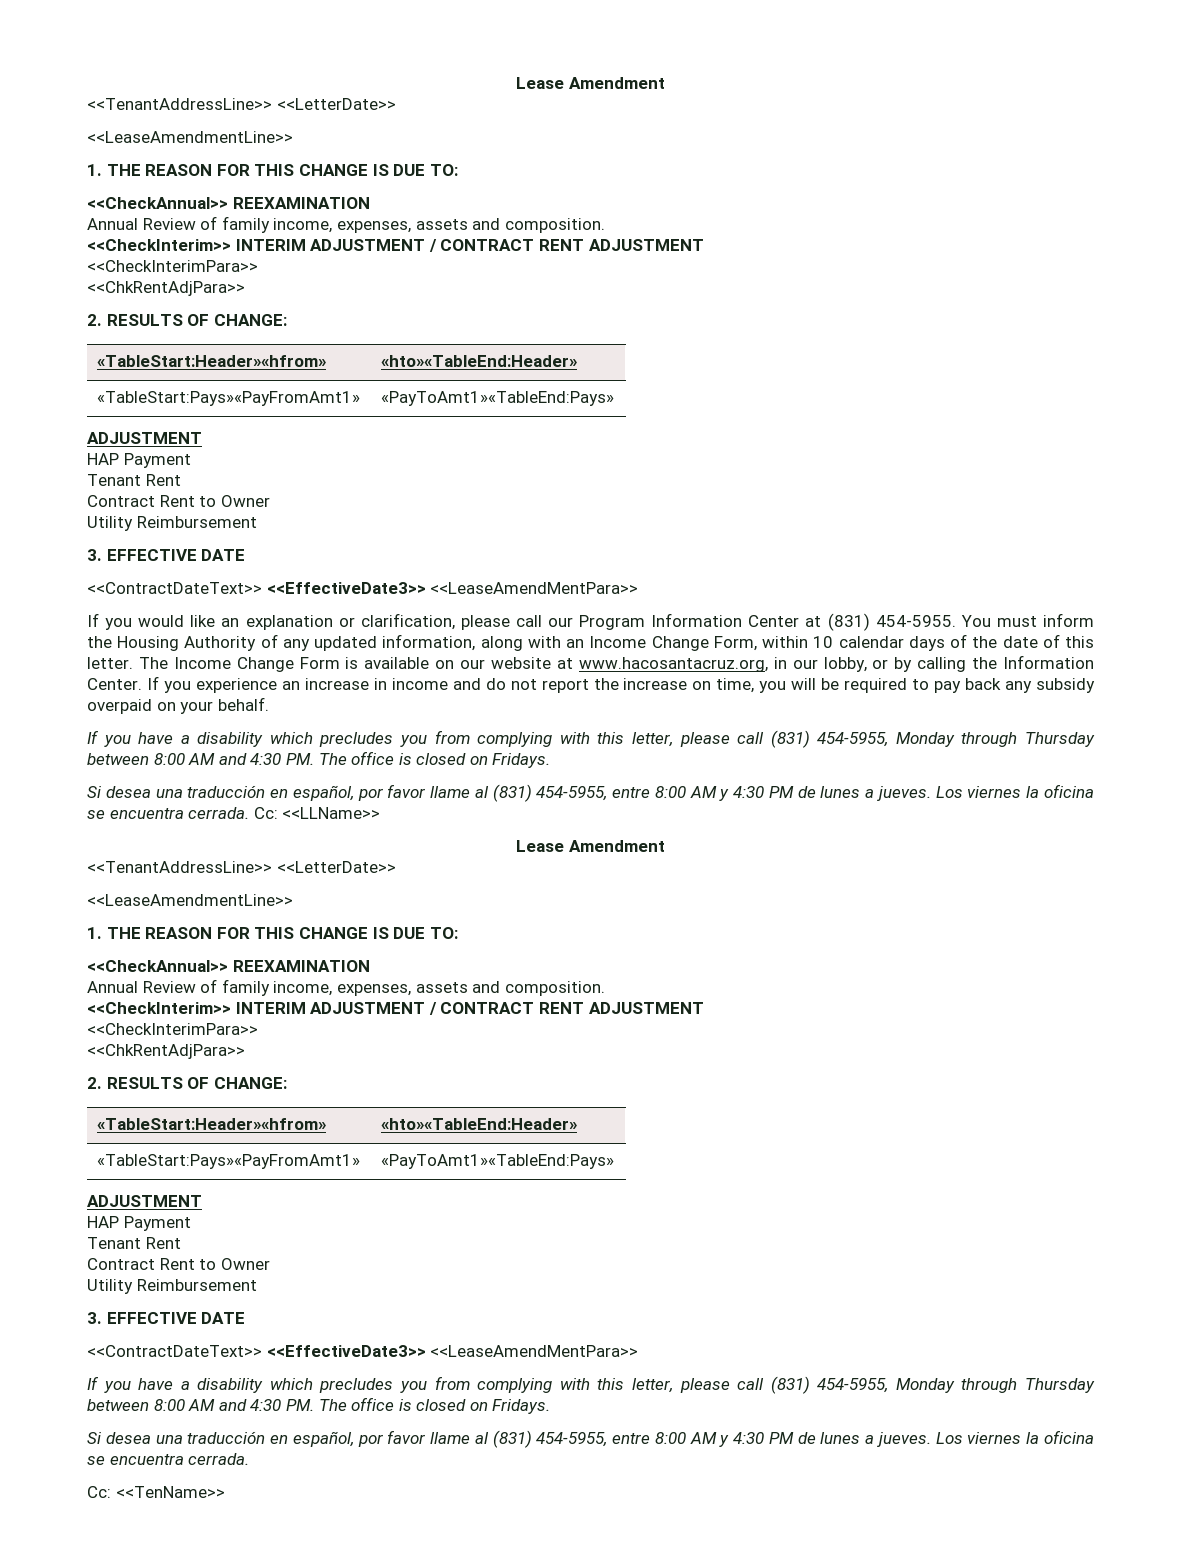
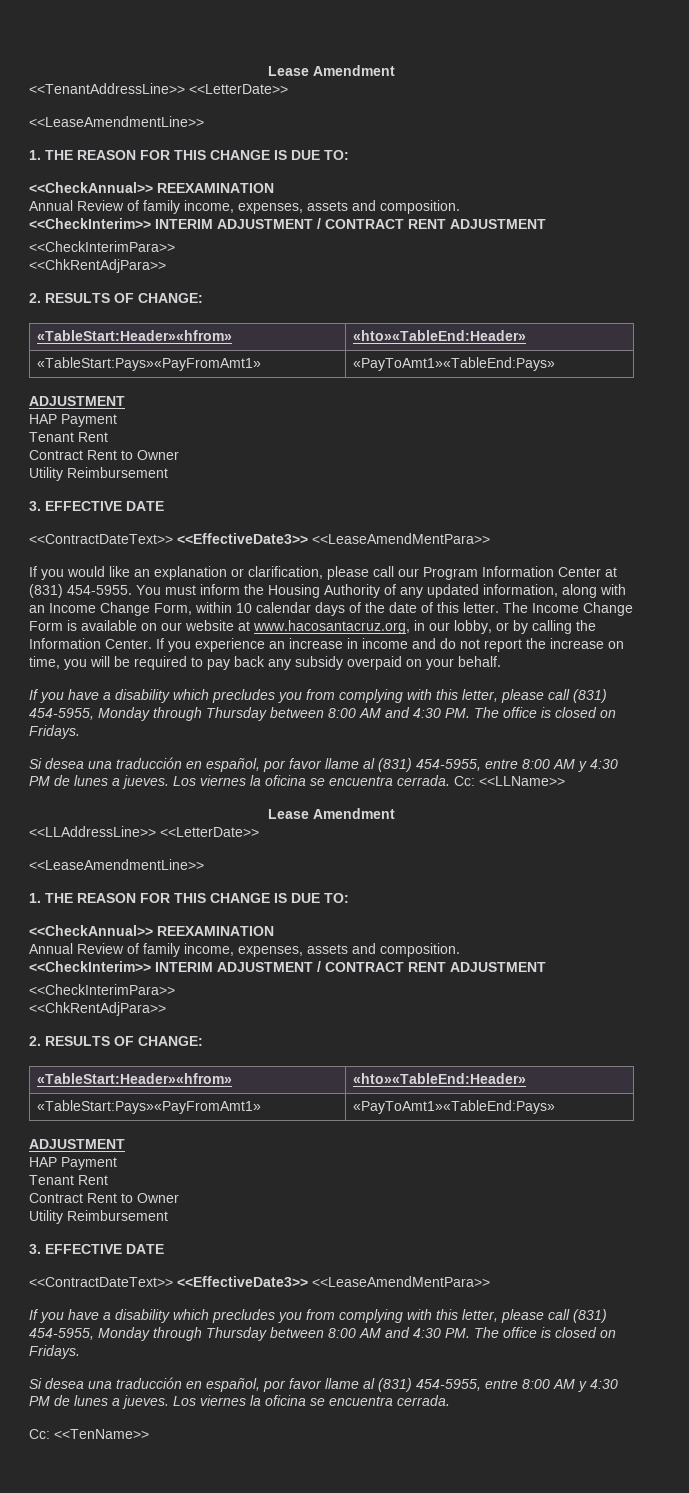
[87,861,272,873] <<TenantAddressLine>> -> [29,826,156,837] <<LLAddressLine>>

